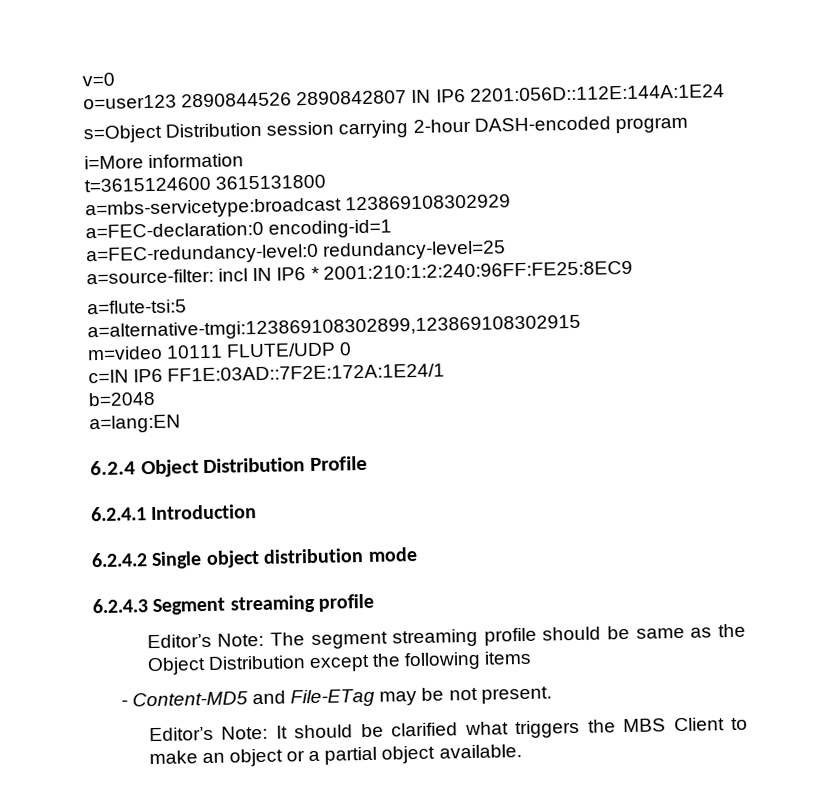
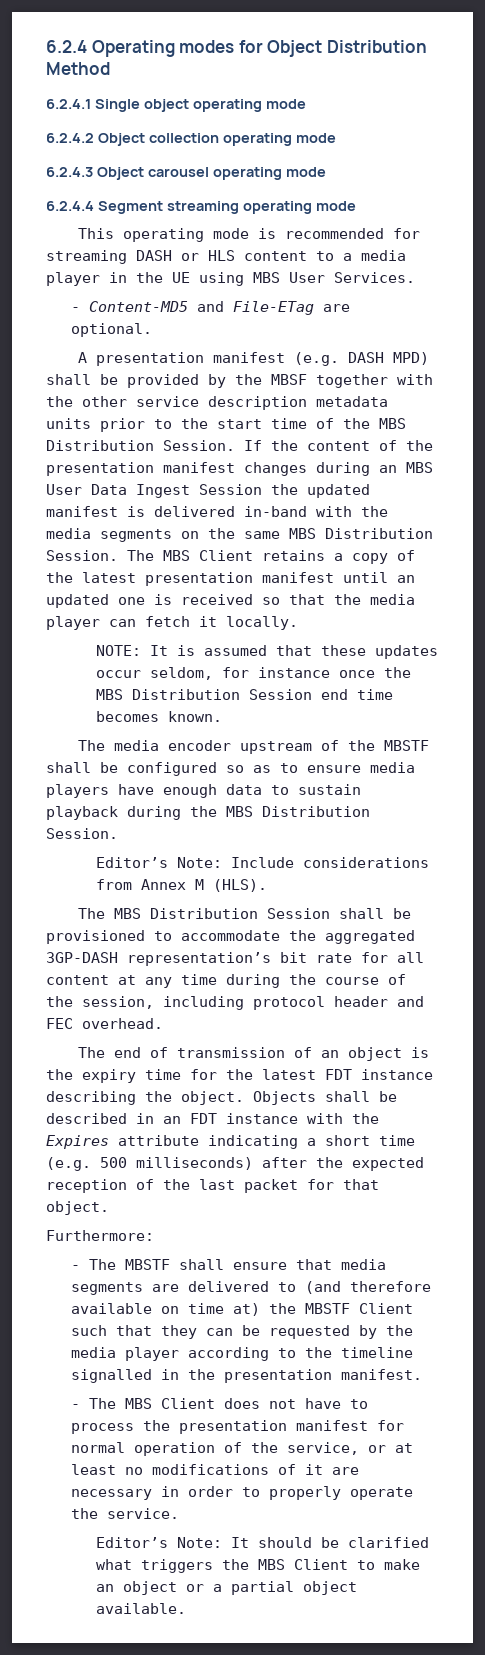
[82,72,115,87] [83,84,725,110] [83,116,688,144] [84,153,245,170] [84,174,327,193] [85,194,512,220] [85,219,393,239] [86,240,507,266] [86,260,633,285] [87,299,187,315] [87,314,581,342] [87,342,353,361] [88,363,446,384] [88,391,156,407] [89,414,181,434] [90,455,369,478] v=0 // o=user123 2890844526 2890842807 IN IP6 2201:056D::112E:144A:1E24 // s=Object Distribution session carrying 2-hour DASH-encoded program // i=More information // t=3615124600 3615131800 // a=mbs-servicetype:broadcast 123869108302929 // a=FEC-declaration:0 encoding-id=1 // a=FEC-redundancy-level:0 redundancy-level=25 // a=source-filter: incl IN IP6 * 2001:210:1:2:240:96FF:FE25:8EC9 // a=flute-tsi:5 // a=alternative-tmgi:123869108302899,123869108302915 // m=video 10111 FLUTE/UDP 0 // c=IN IP6 FF1E:03AD::7F2E:172A:1E24/1 // b=2048 // a=lang:EN // 6.2.4 Object Distribution Profile -> [46,40,427,57] [46,62,110,75] 6.2.4 Operating modes for Object Distribution Method
[150,504,258,521] [91,546,418,570] [92,593,375,616] [146,623,746,650] [146,650,533,676] [120,686,552,708] Introduction // 6.2.4.2 Single object distribution mode // 6.2.4.3 Segment streaming profile // Editor’s Note: The segment streaming profile should be same as the Object Distribution except the following items // - Content-MD5 and File-ETag may be not present. -> [94,99,306,112] [46,133,336,146] [46,167,326,180] [46,201,356,214] [78,228,421,242] [46,250,406,264] [46,272,415,286] [70,301,350,315] [70,323,152,337] [78,352,430,366] [46,374,433,388] [46,396,388,410] [46,418,406,432] [46,440,433,451] [46,462,433,476] [46,484,370,498] [46,506,388,517] [46,528,433,542] [46,550,415,564] [46,572,415,586] [46,594,415,608] [46,616,298,630] [95,645,438,659] [95,667,411,680] [95,689,393,700] [95,711,222,722] [78,740,430,754] [46,762,415,776] [46,784,361,798] [46,806,370,820] [46,828,118,839] [95,857,429,868] [95,879,267,892] [78,908,412,919] [46,930,415,944] [46,952,424,966] [46,974,406,988] [46,996,424,1010] [46,1018,163,1029] [78,1047,430,1061] [46,1069,433,1083] [46,1091,397,1105] [46,1113,379,1124] [46,1135,415,1149] [46,1157,424,1171] [46,1179,379,1193] [46,1201,109,1215] [46,1230,154,1241] [70,1259,386,1270] [70,1281,431,1295] [70,1303,413,1316] [70,1325,413,1339] [70,1347,413,1361] [70,1369,422,1383] [70,1398,368,1409] [70,1420,404,1434] [70,1442,413,1456] [70,1464,359,1475] [70,1486,413,1500] [70,1508,179,1519] Single object operating mode // 6.2.4.2 Object collection operating mode // 6.2.4.3 Object carousel operating mode // 6.2.4.4 Segment streaming operating mode // This operating mode is recommended for streaming DASH or HLS content to a media player in the UE using MBS User Services. // - Content-MD5 and File-ETag are optional. // A presentation manifest (e.g. DASH MPD) shall be provided by the MBSF together with the other service description metadata units prior to the start time of the MBS Distribution Session. If the content of the presentation manifest changes during an MBS User Data Ingest Session the updated manifest is delivered in-band with the media segments on the same MBS Distribution Session. The MBS Client retains a copy of the latest presentation manifest until an updated one is received so that the media player can fetch it locally. // NOTE: It is assumed that these updates occur seldom, for instance once the MBS Distribution Session end time becomes known. // The media encoder upstream of the MBSTF shall be configured so as to ensure media players have enough data to sustain playback during the MBS Distribution Session. // Editor’s Note: Include considerations from Annex M (HLS). // The MBS Distribution Session shall be provisioned to accommodate the aggregated 3GP-DASH representation’s bit rate for all content at any time during the course of the session, including protocol header and FEC overhead. // The end of transmission of an object is the expiry time for the latest FDT instance describing the object. Objects shall be described in an FDT instance with the Expires attribute indicating a short time (e.g. 500 milliseconds) after the expected reception of the last packet for that object. // Furthermore: // - The MBSTF shall ensure that media segments are delivered to (and therefore available on time at) the MBSTF Client such that they can be requested by the media player according to the timeline signalled in the presentation manifest. // - The MBS Client does not have to process the presentation manifest for normal operation of the service, or at least no modifications of it are necessary in order to properly operate the service.

